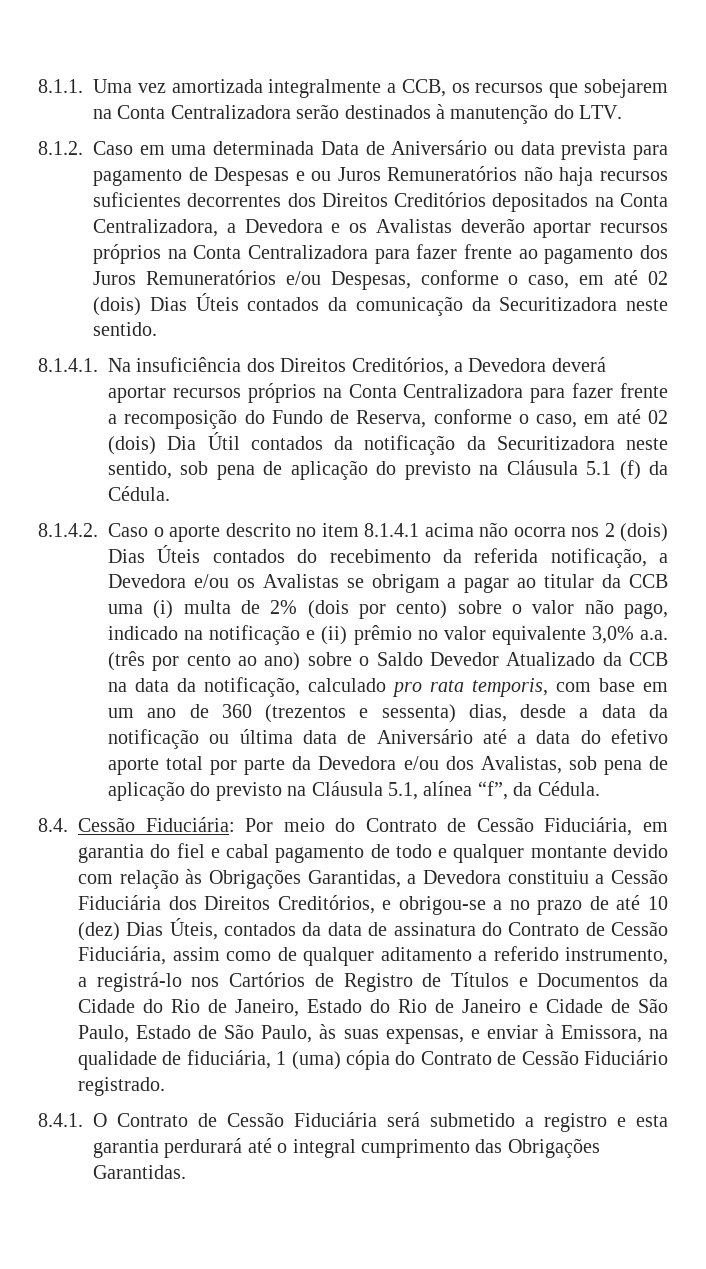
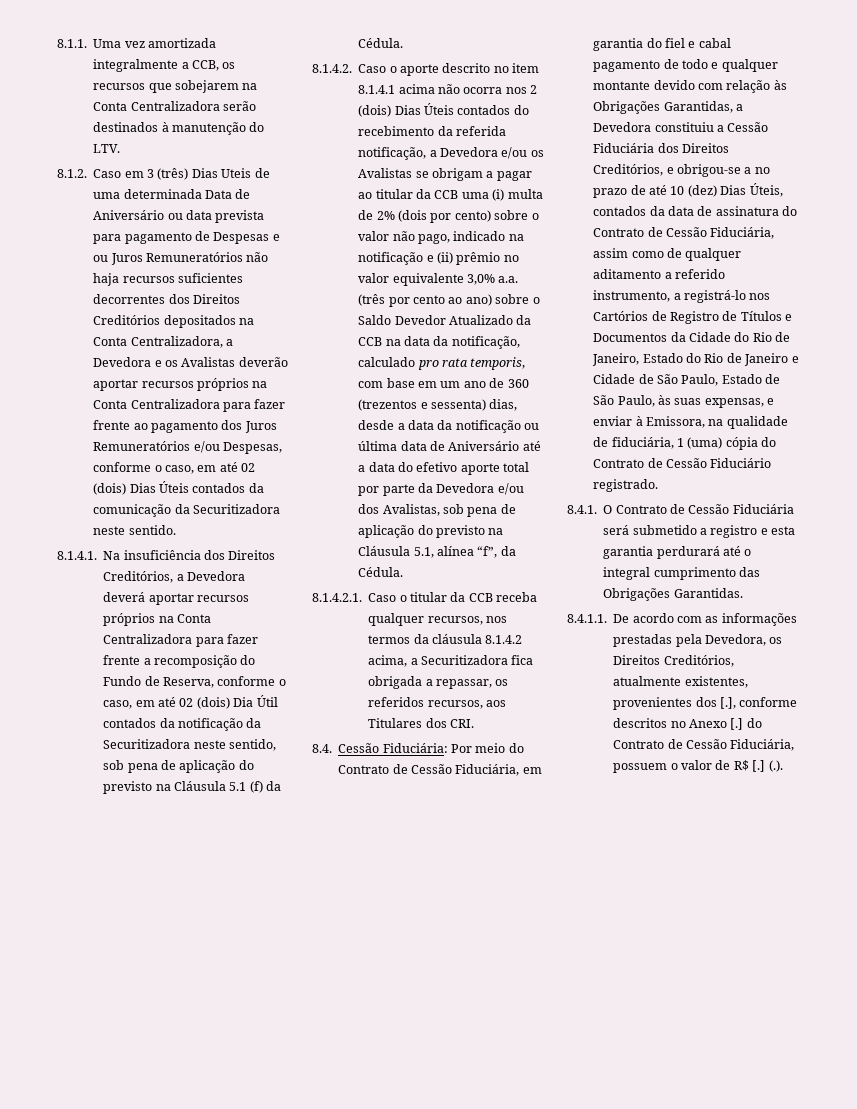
(165, 150) none -> [147,168,270,180] 3 (três) Dias Uteis de
(600, 788) none -> [312,592,538,602] [368,613,507,626] [368,634,523,644] [368,655,534,667] [368,676,509,689] [368,697,506,709] [368,718,474,728] // 8.1.4.2.1. Caso o titular da CCB receba qualquer recursos, nos termos da cláusula 8.1.4.2 acima, a Securitizadora fica obrigada a repassar, os referidos recursos, aos Titulares dos CRI.
(186, 1172) none -> [567,613,797,626] [613,634,783,647] [613,655,734,667] [613,676,748,688] [613,697,798,710] [613,718,762,730] [613,739,795,751] [613,760,783,773] // 8.4.1.1. De acordo com as informações prestadas pela Devedora, os Direitos Creditórios, atualmente existentes, provenientes dos [.], conforme descritos no Anexo [.] do Contrato de Cessão Fiduciária, possuem o valor de R$ [.] (.).

